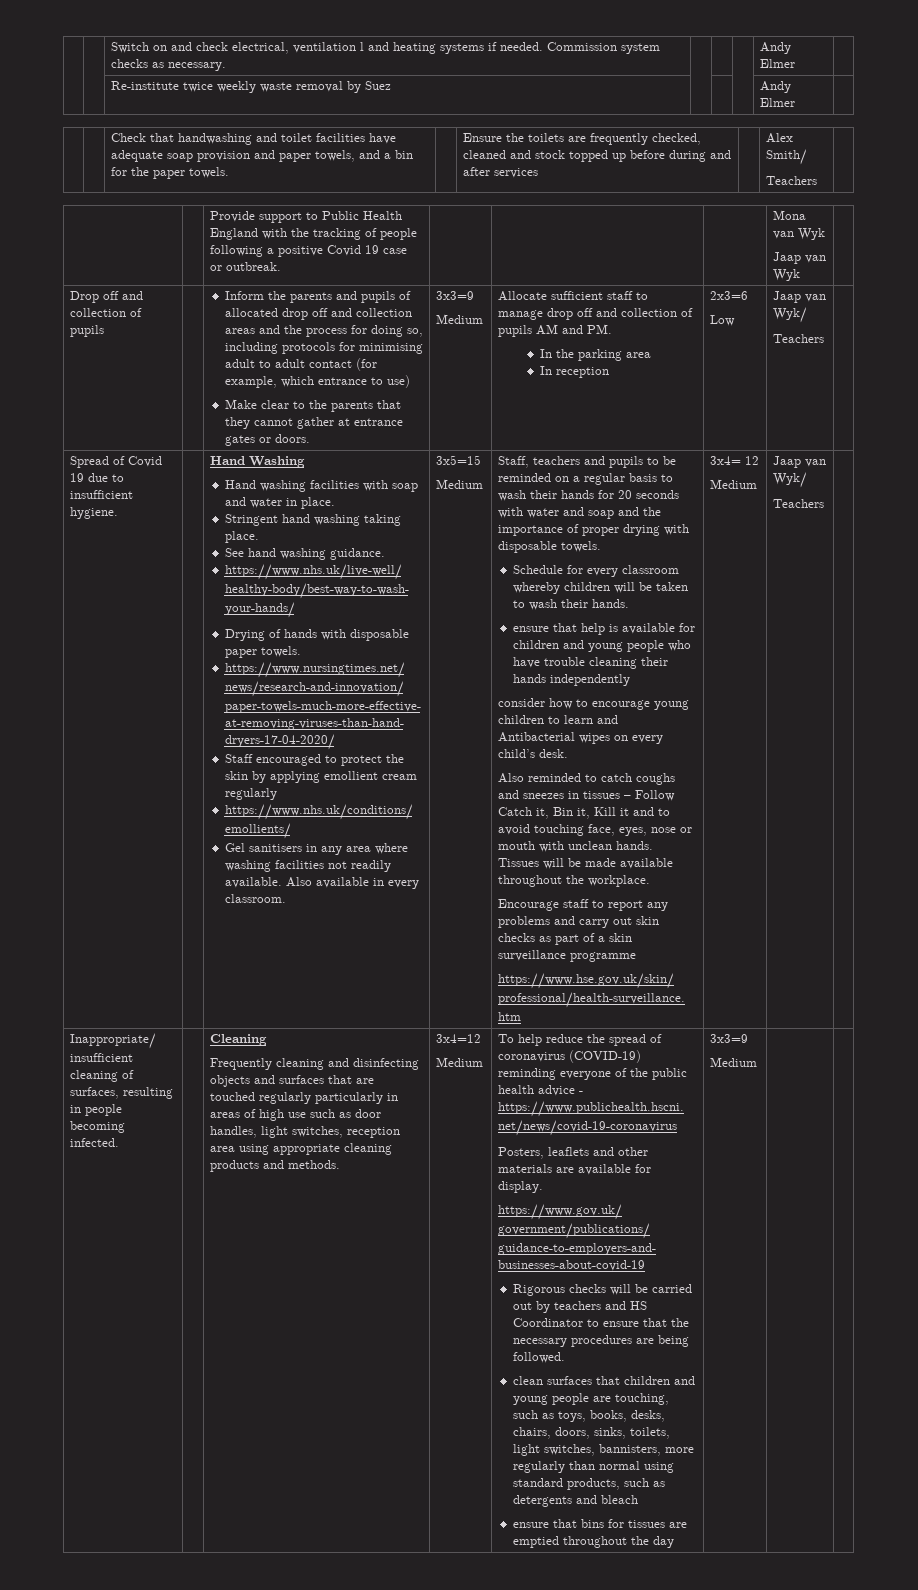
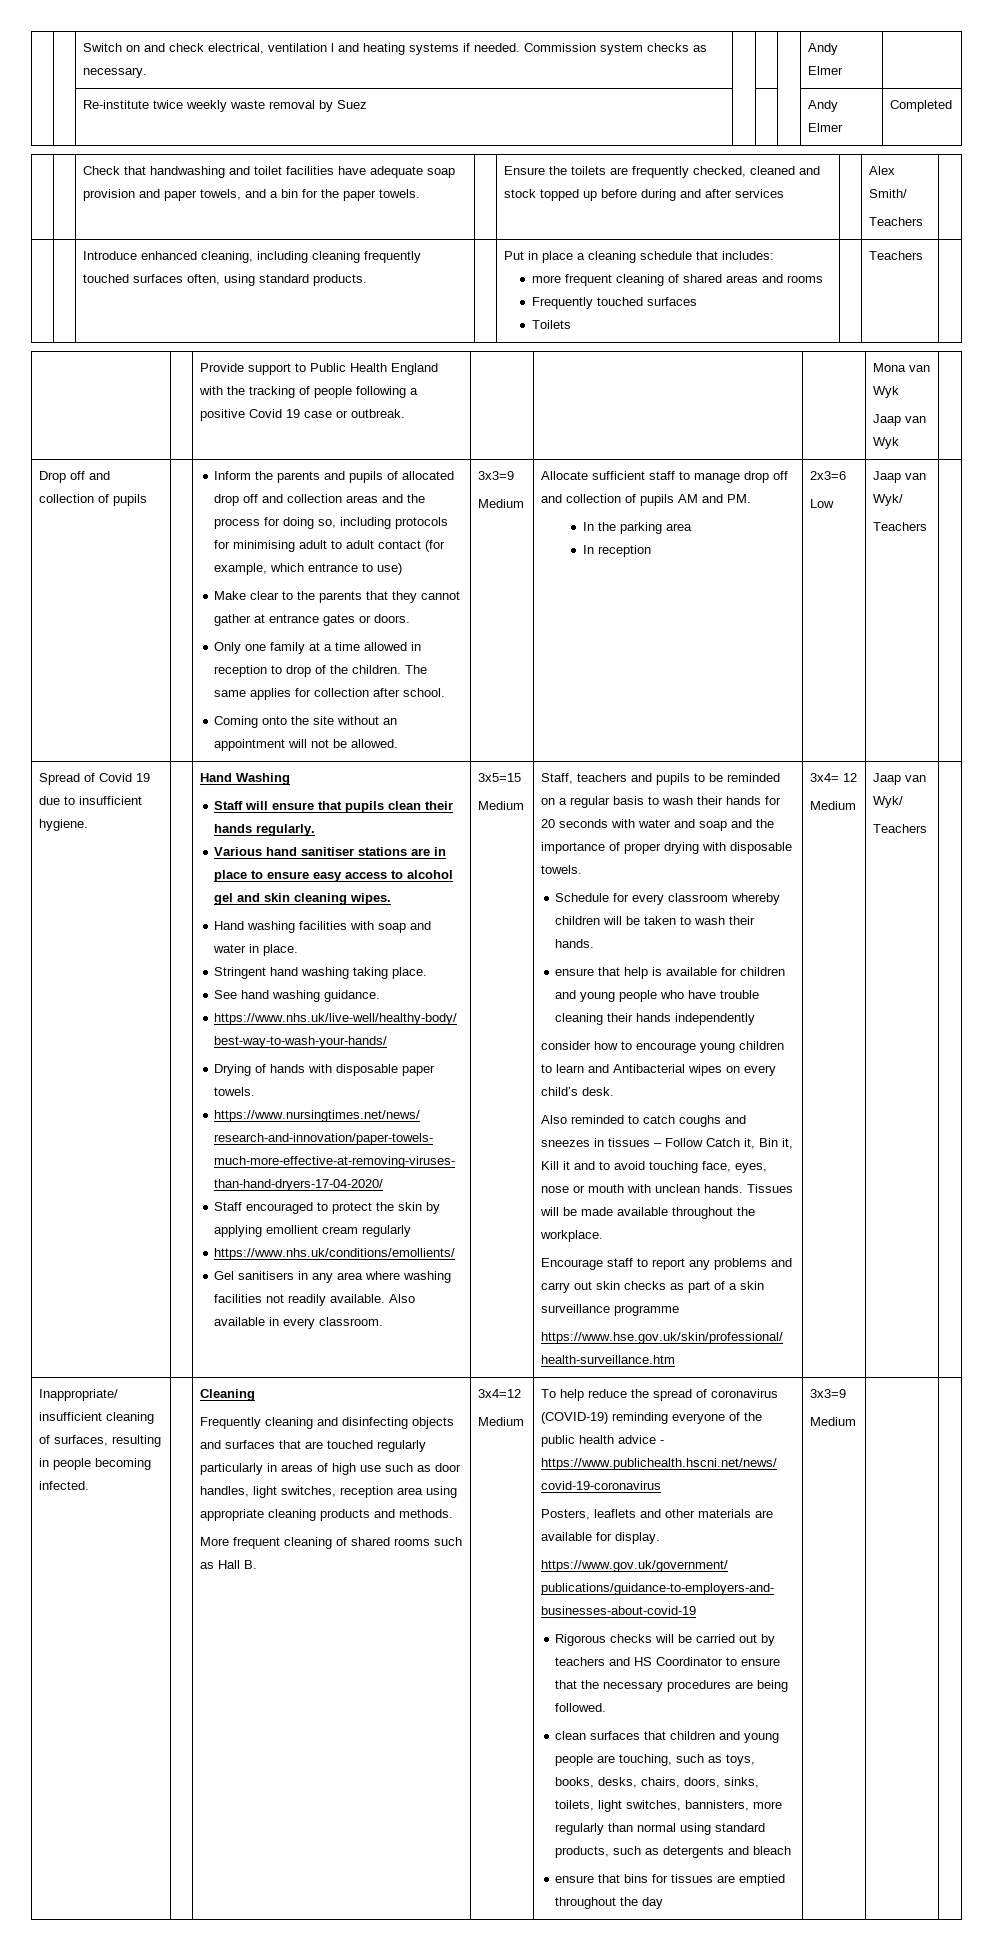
(796, 102) none -> [889,100,952,112] Completed
(818, 180) none -> [82,251,421,263] [82,274,367,286] [503,251,774,263] [531,274,823,286] [531,297,697,309] [531,320,571,329] [868,251,923,260] // | | Introduce enhanced cleaning, including cleaning frequently touched surfaces often, using standard products. | | Put in place a cleaning schedule that includes: // more frequent cleaning of shared areas and rooms // Frequently touched surfaces // Toilets | | Teachers |
(310, 438) none -> [214,642,422,654] [214,665,428,677] [214,688,446,700] [214,716,398,728] [214,739,399,751] // Only one family at a time allowed in reception to drop of the children. The same applies for collection after school. // Coming onto the site without an appointment will not be allowed.
(306, 462) none -> [214,801,454,813] [214,824,316,836] [214,847,447,856] [214,870,454,882] [214,893,392,905] // Staff will ensure that pupils clean their hands regularly. // Various hand sanitiser stations are in place to ensure easy access to alcohol gel and skin cleaning wipes.
(341, 1164) none -> [199,1537,462,1549] [199,1560,257,1569] // More frequent cleaning of shared rooms such as Hall B.

